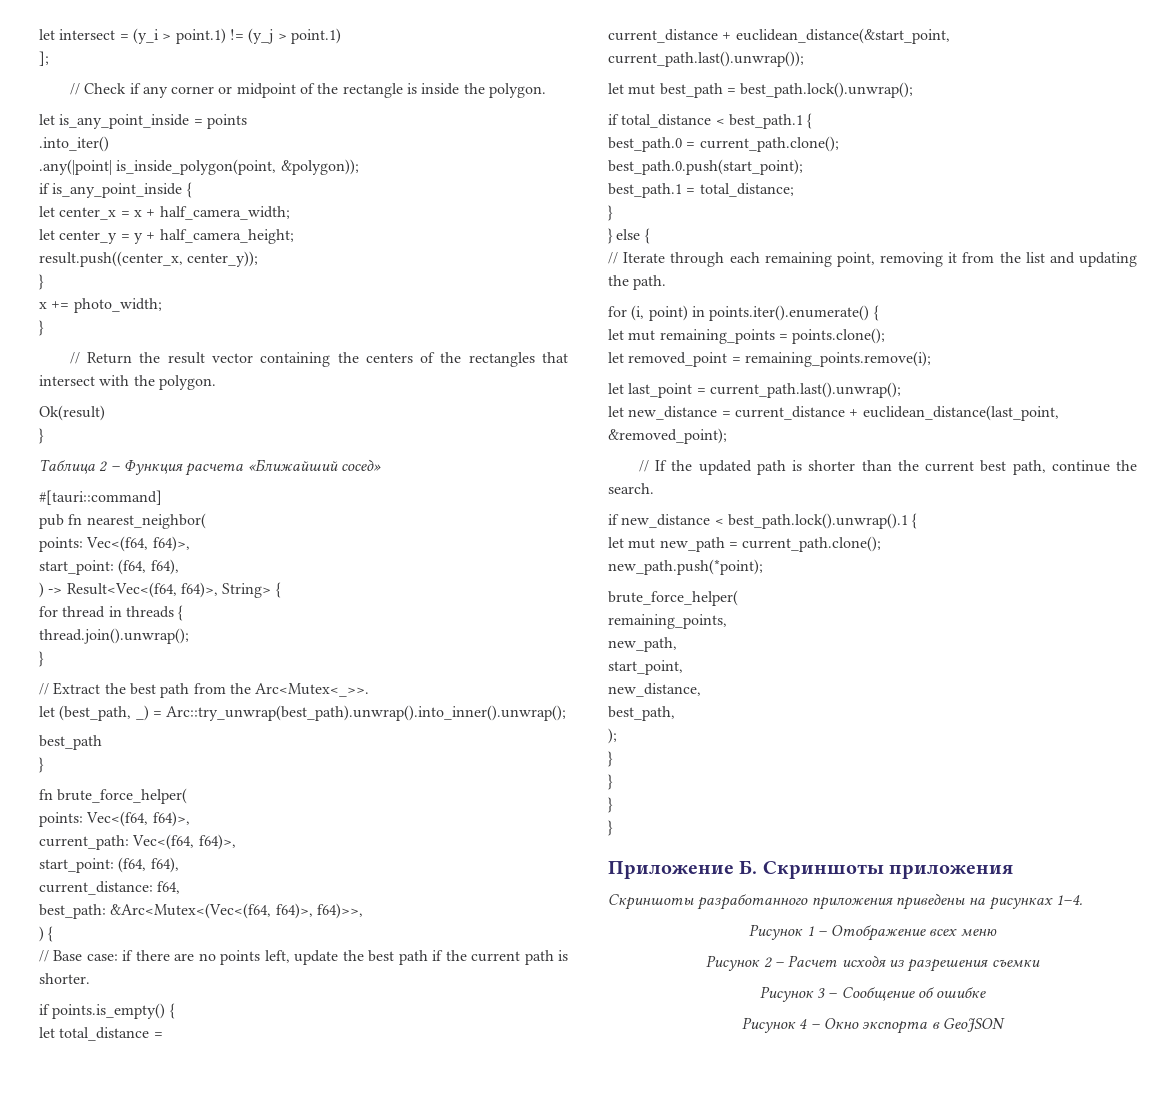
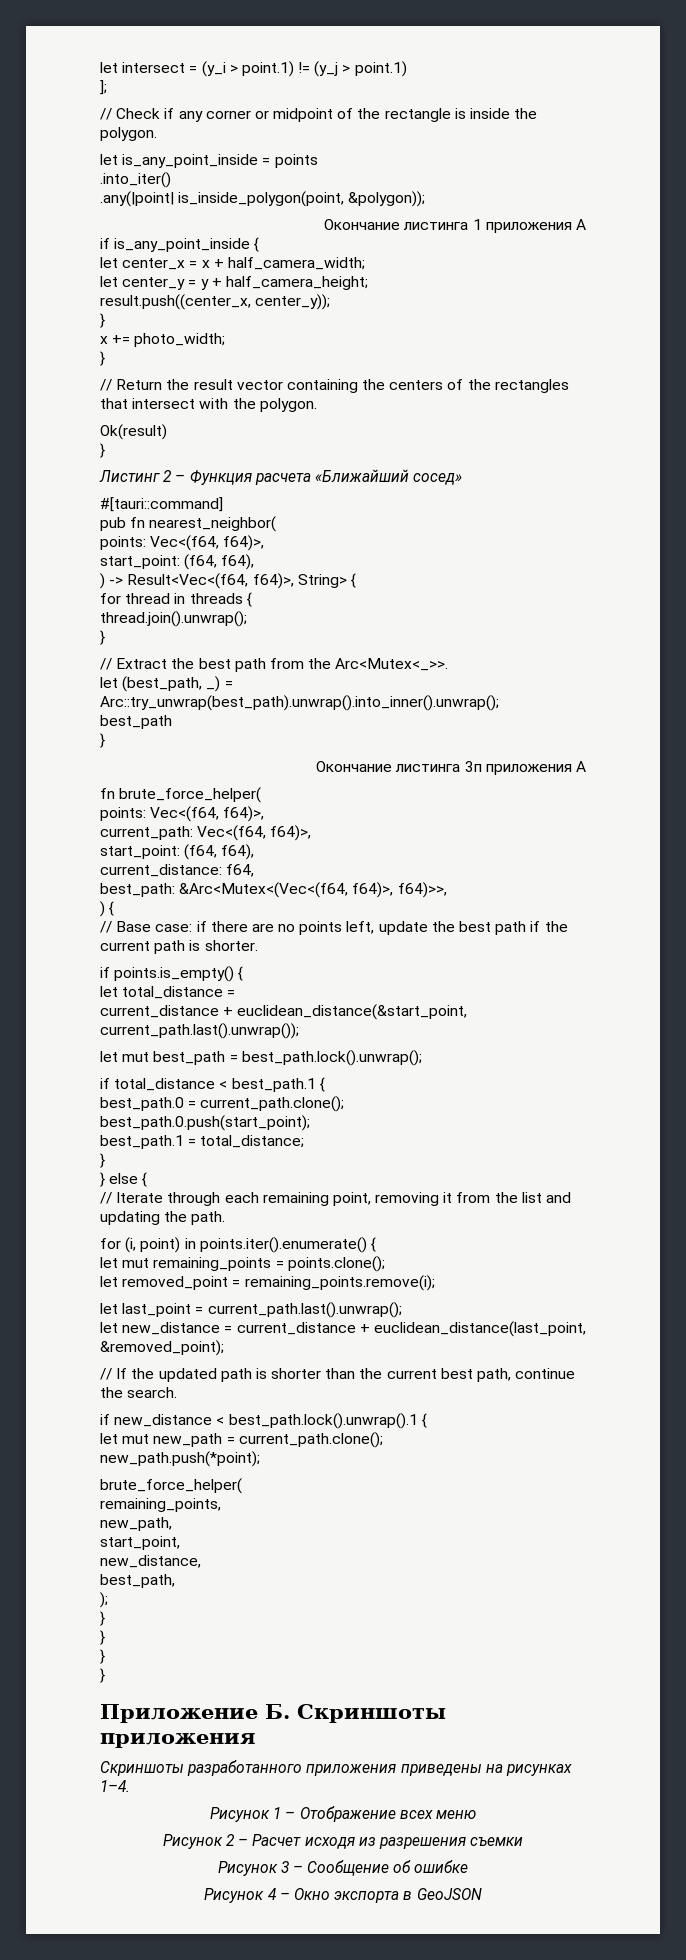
(359, 167) none -> [324,219,586,233] // Окончание листинга 1 приложения А
[39,459,95,474] Таблица -> [99,470,160,482] Листинг
(44, 765) none -> [316,761,586,775] // Окончание листинга 3п приложения А

